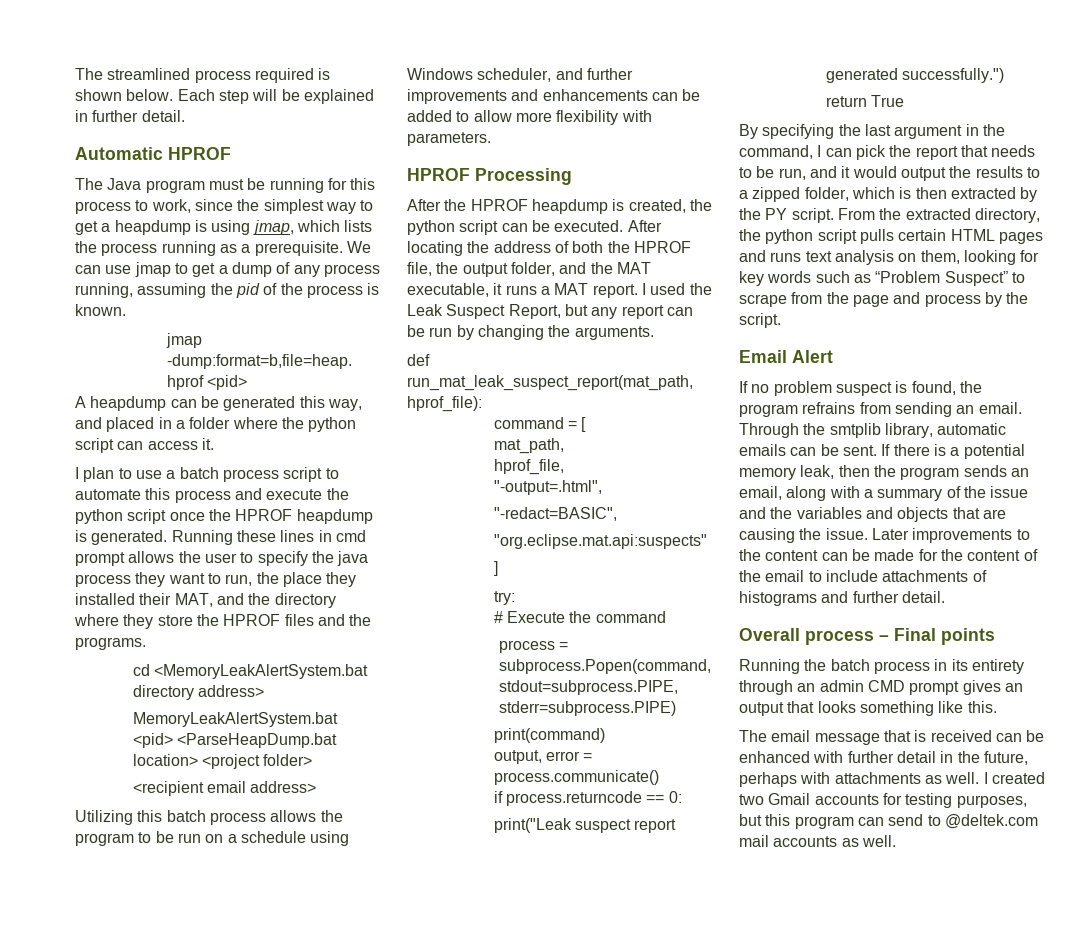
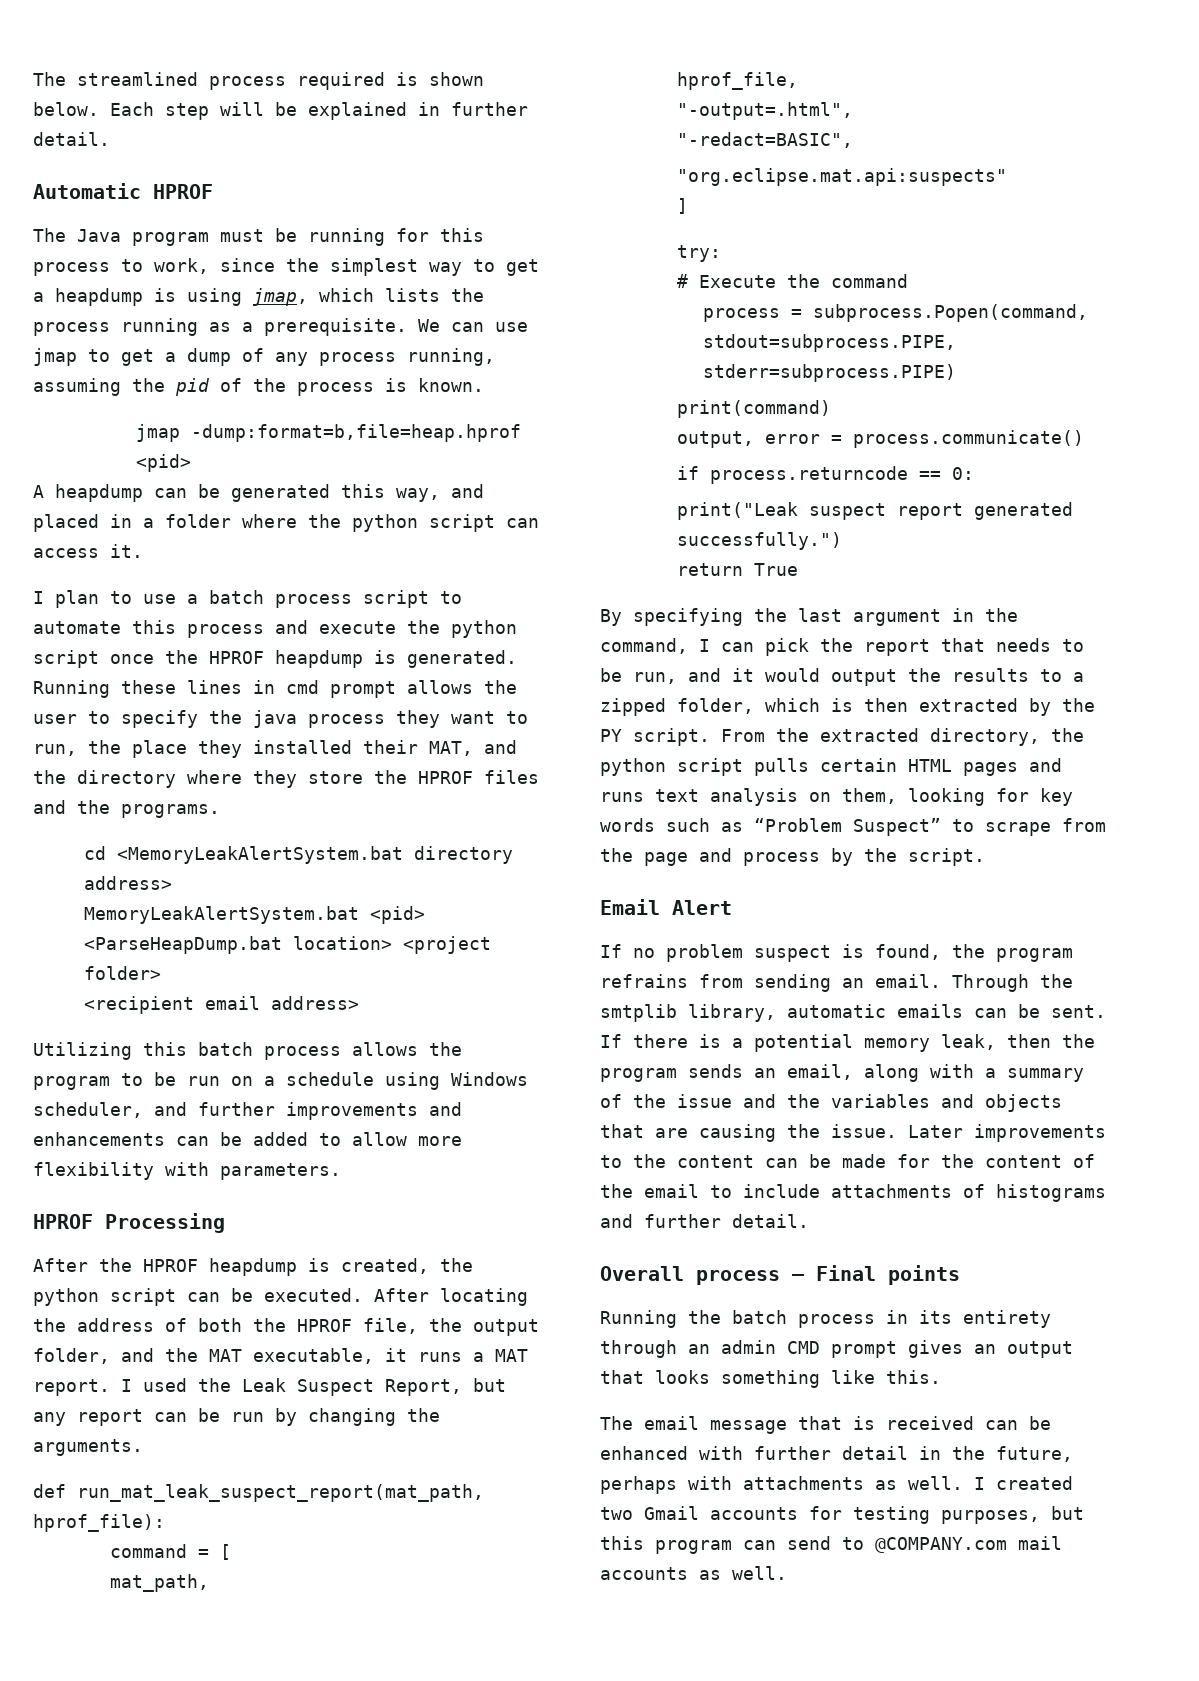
[944,814,1038,829] @deltek.com -> [875,1537,1007,1553] @COMPANY.com

